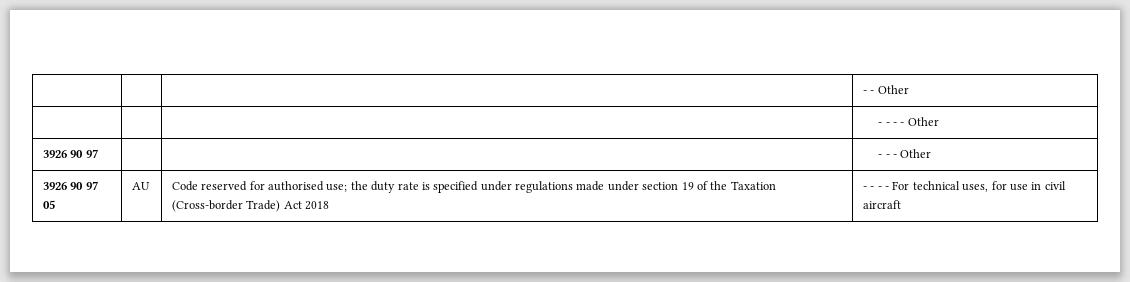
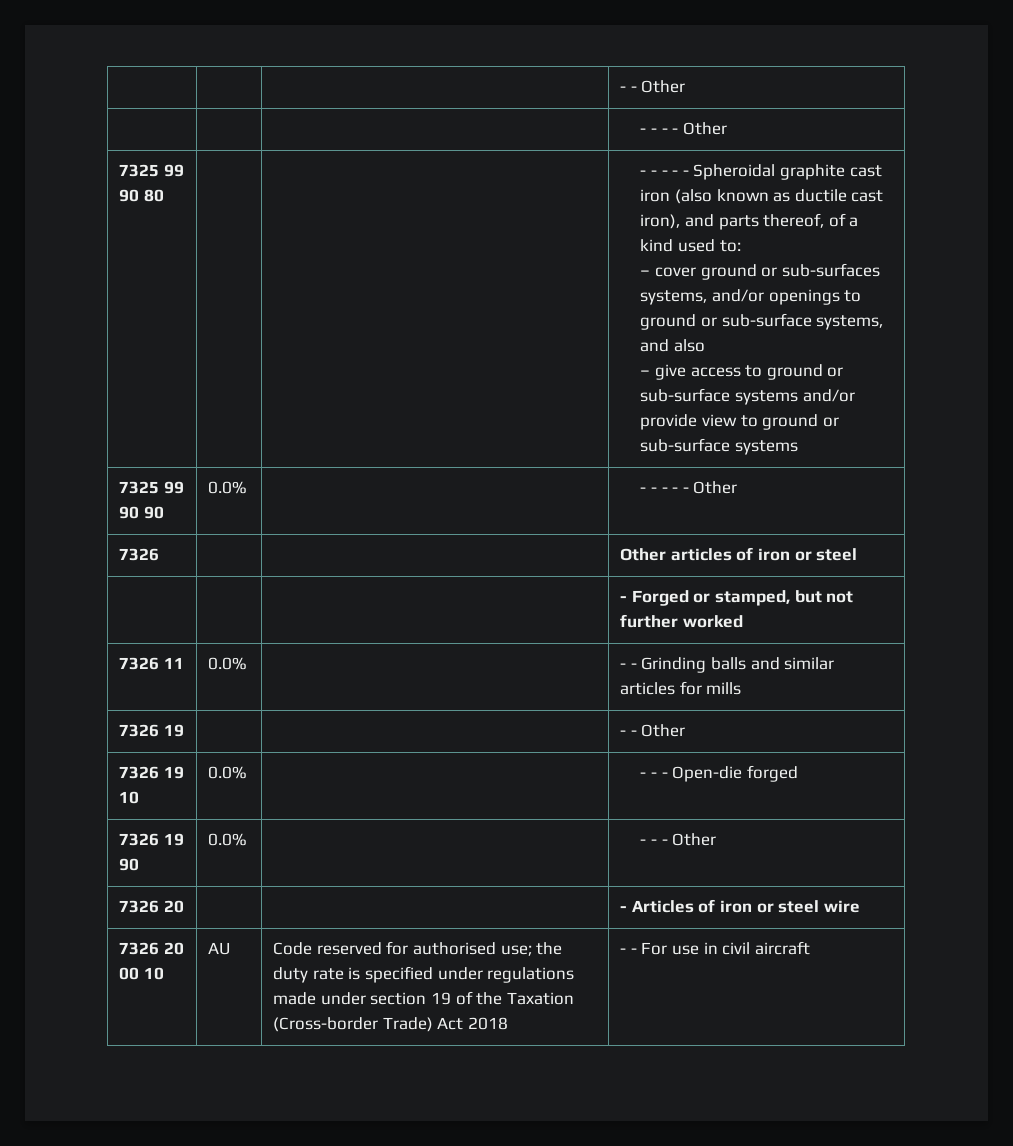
[42,149,98,158] [878,149,932,158] [42,181,98,190] [42,200,55,209] 3926 90 97 | | | - - - Other // 3926 90 97 05 -> [119,164,184,177] [119,189,164,202] [640,164,882,180] [640,189,884,204] [640,213,859,230] [640,239,741,252] [640,263,880,280] [640,289,862,305] [640,313,884,330] [640,339,705,352] [640,364,844,380] [640,388,855,405] [640,414,839,430] [640,438,798,455] [119,481,184,494] [119,506,164,519] [208,481,248,494] [640,481,738,494] [119,548,160,561] [620,547,858,561] [620,590,854,606] [620,614,743,628] [119,657,184,670] [208,657,248,670] [620,657,835,673] [620,681,742,695] [119,724,184,737] [620,724,686,737] [119,766,184,779] [119,791,140,804] [208,766,248,779] [640,765,798,782] [119,833,184,846] [119,858,140,871] [208,833,248,846] [640,833,717,846] [119,900,184,913] [620,899,860,913] [119,942,184,955] [119,967,164,980] 7325 99 90 80 | | | - - - - - Spheroidal graphite cast iron (also known as ductile cast iron), and parts thereof, of a kind used to: // – cover ground or sub-surfaces systems, and/or openings to ground or sub-surface systems, and also // – give access to ground or sub-surface systems and/or provide view to ground or sub-surface systems // 7325 99 90 90 | 0.0% | | - - - - - Other // 7326 | | | Other articles of iron or steel // | | | - Forged or stamped, but not further worked // 7326 11 | 0.0% | | - - Grinding balls and similar articles for mills // 7326 19 | | | - - Other // 7326 19 10 | 0.0% | | - - - Open-die forged // 7326 19 90 | 0.0% | | - - - Other // 7326 20 | | | - Articles of iron or steel wire // 7326 20 00 10
[877,181,1007,192] - - For technical uses, for -> [641,942,668,955] For

